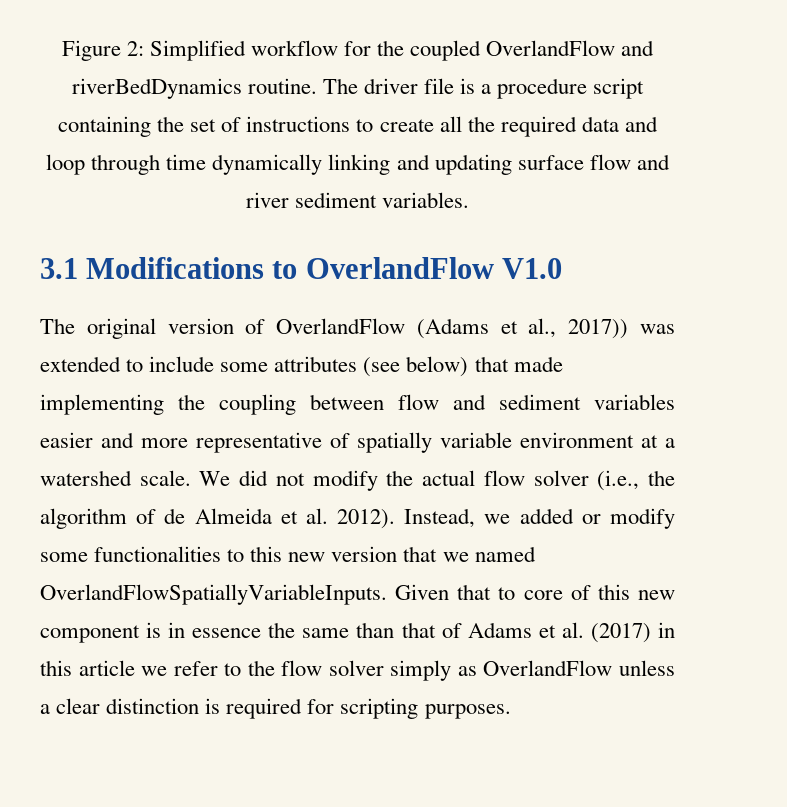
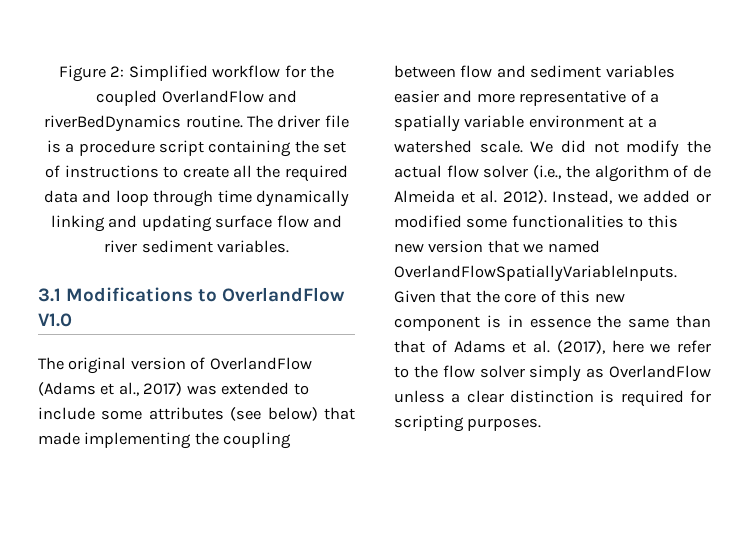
[568,319,629,339] 2017)) -> [143,382,183,396] 2017)
(350, 440) none -> [650,93,660,103] a
[610,508,675,529] modify -> [394,215,462,228] modified
[498,587,516,600] to -> [475,290,500,303] the
[590,622,676,643] [40,660,135,676] (2017) in this article -> [556,340,644,354] (2017), here

